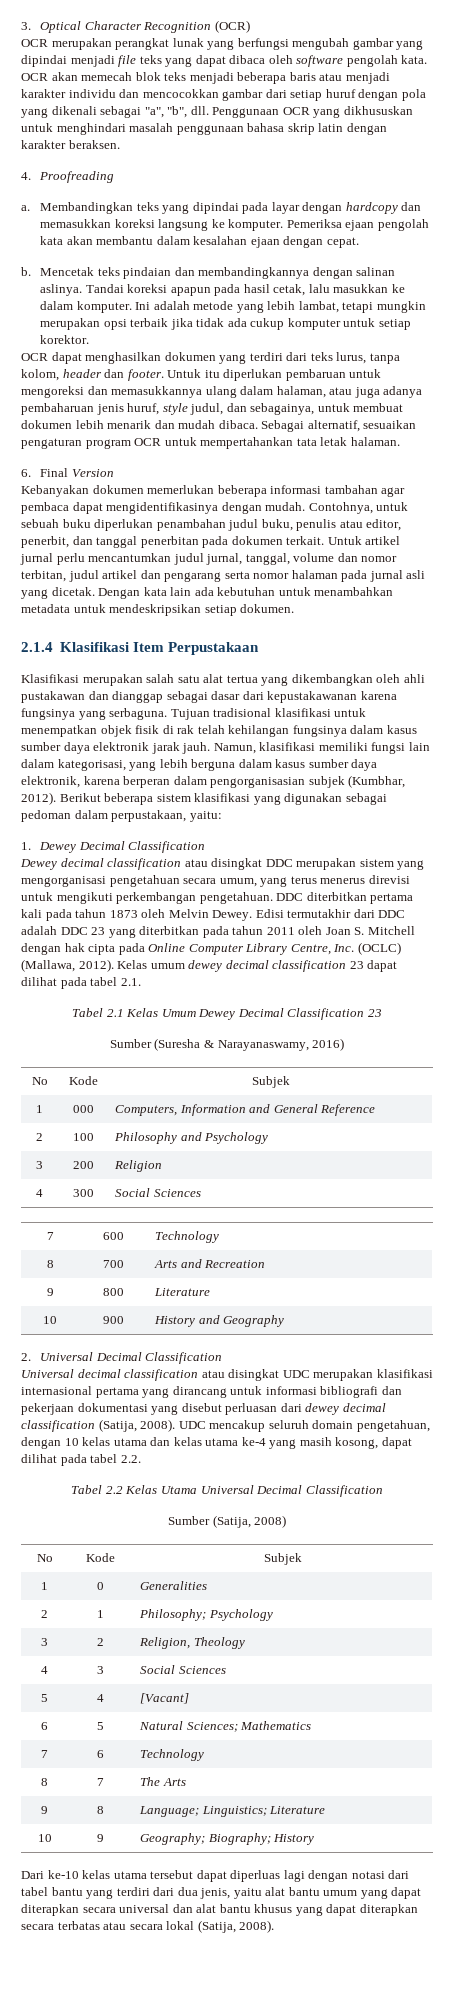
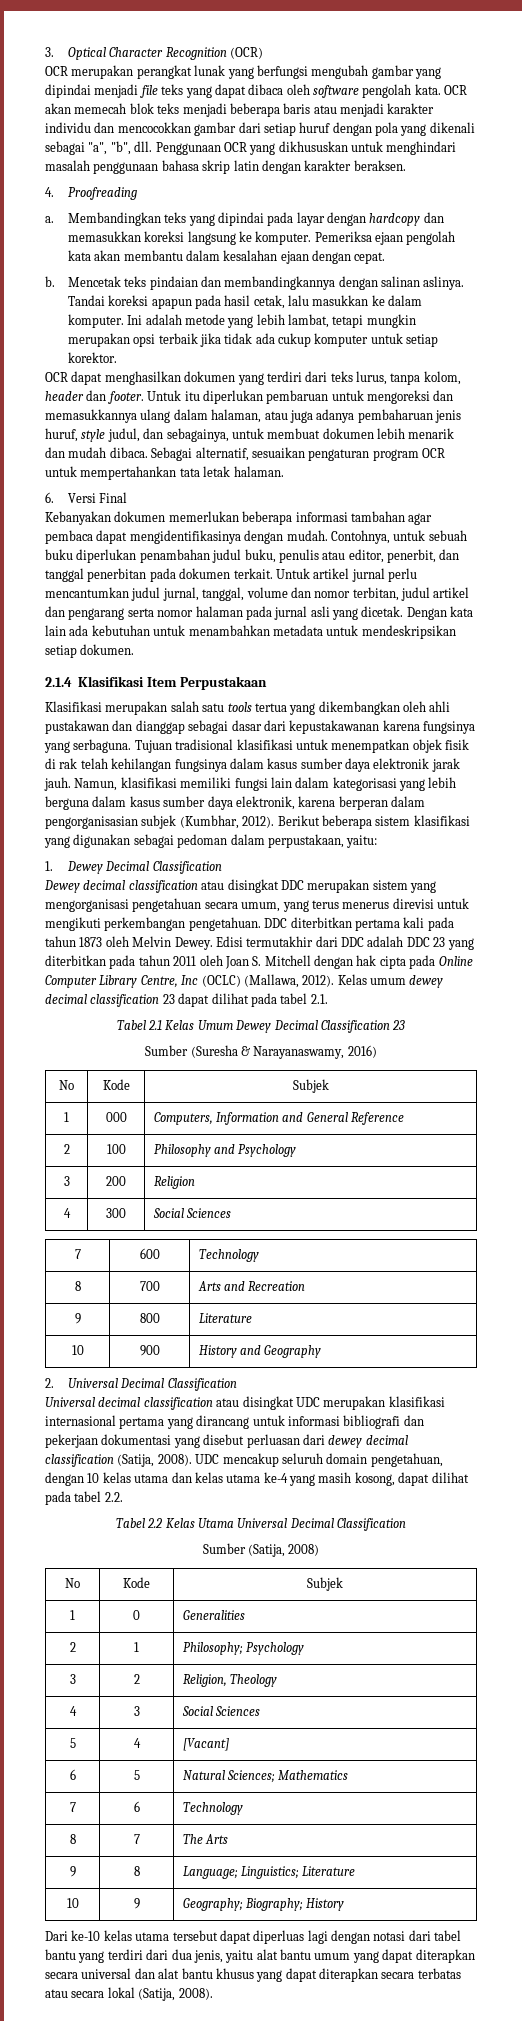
(31, 473) none -> [67,493,96,503] Versi
[71,469,114,477] Version -> (128, 497) none
[203,674,224,683] alat -> [227,702,252,712] tools
[57,759,126,771] kategorisasi, -> [332,777,397,791] kategorisasi
[333,944,355,952] Inc. -> [181,975,199,985] Inc

